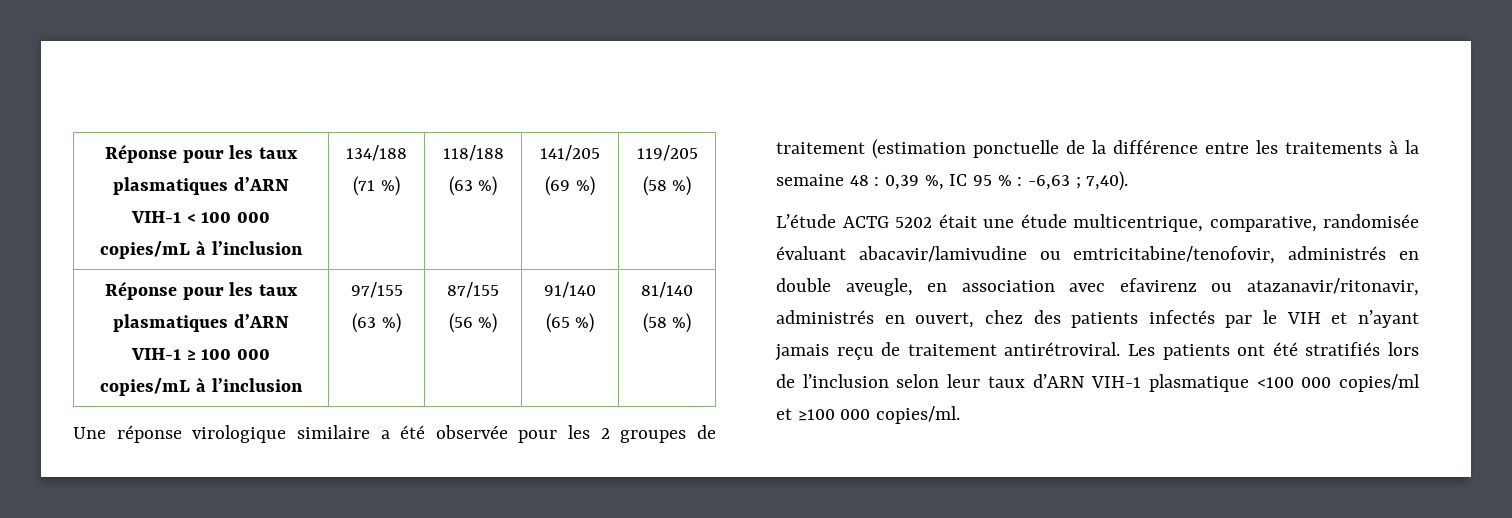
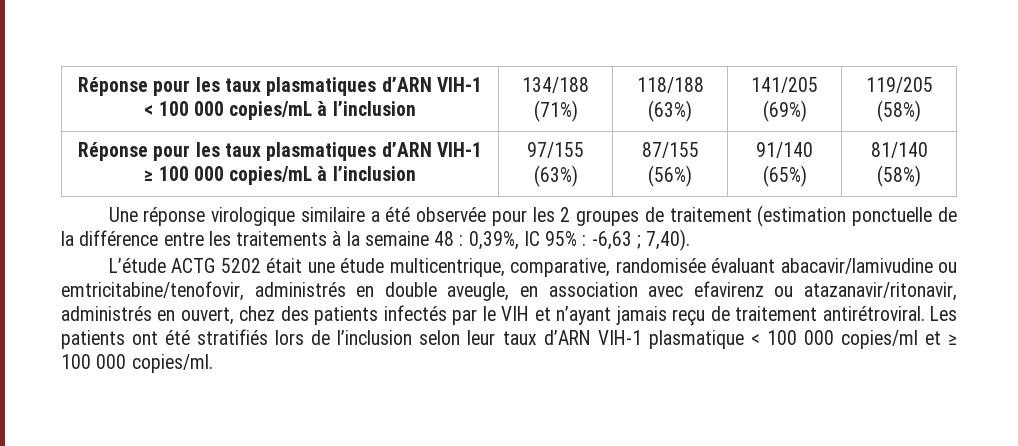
[353,176,400,196] (71 %) -> [533,100,578,122] (71%)
[448,176,498,196] (63 %) -> [648,100,692,122] (63%)
[545,176,595,196] (69 %) -> [762,100,807,122] (69%)
[642,176,692,196] (58 %) -> [877,100,921,122] (58%)
[352,313,401,333] (63 %) -> [533,165,578,187] (63%)
[448,313,498,333] (56 %) -> [648,165,692,187] (56%)
[545,313,595,333] (65 %) -> [762,165,807,187] (65%)
[642,313,692,333] (58 %) -> [877,165,921,187] (58%)
[885,174,1012,190] 0,39 %, IC 95 % -> [468,231,578,250] 0,39%, IC 95%
[1256,377,1294,388] <100 -> [750,330,797,345] < 100
[797,409,835,421] ≥100 -> [947,334,957,345] [61,354,91,369] ≥ 100

